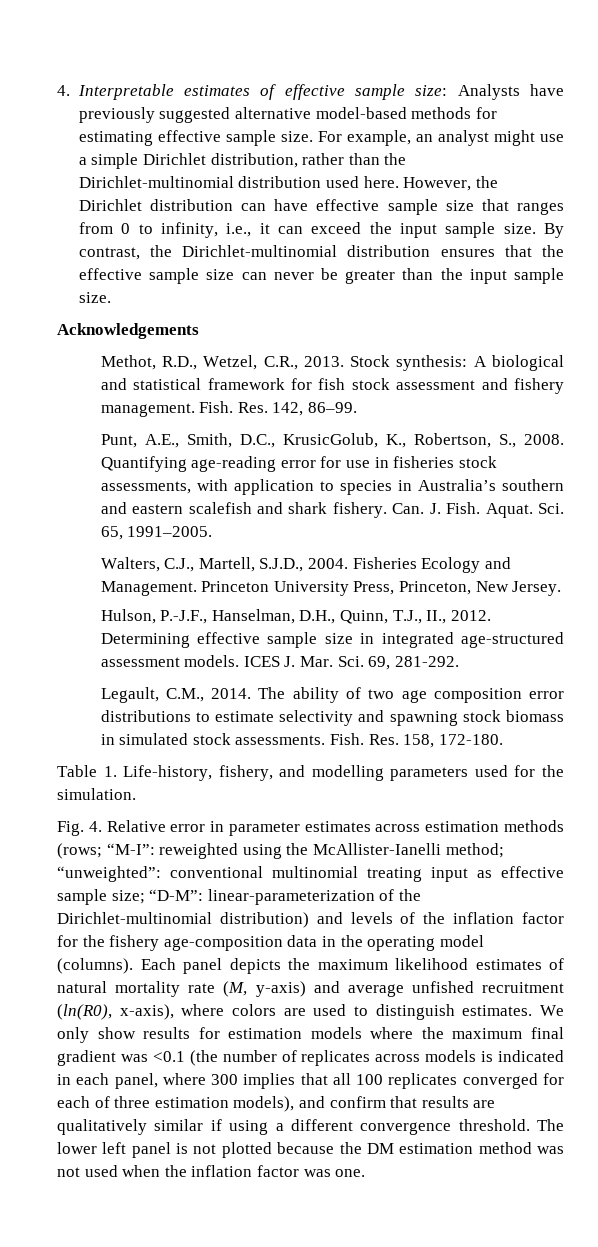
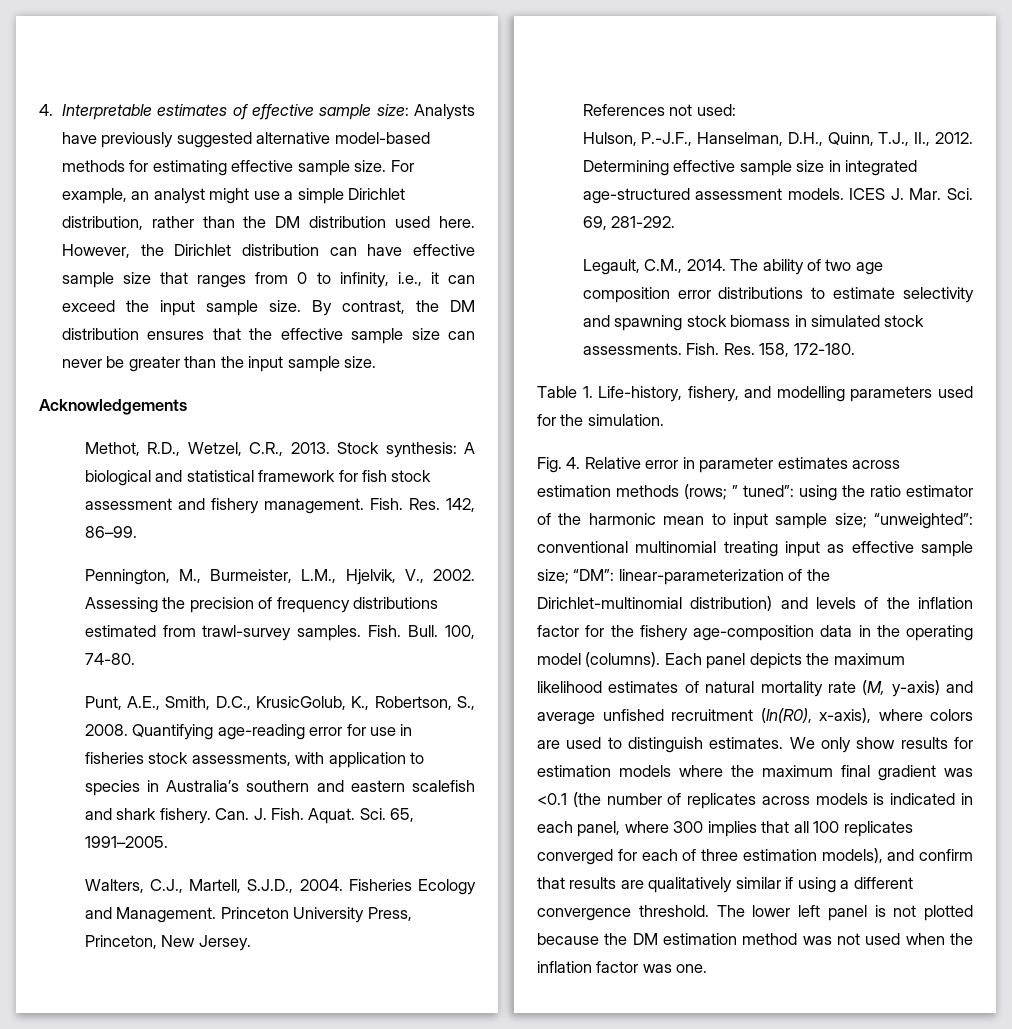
[78,176,234,188] Dirichlet-multinomial -> [275,216,301,228] DM
[182,245,338,257] Dirichlet-multinomial -> [450,300,476,312] DM
(358, 407) none -> [84,569,475,585] [84,597,438,613] [84,625,475,641] [84,653,135,665] // Pennington, M., Burmeister, L.M., Hjelvik, V., 2002. Assessing the precision of frequency distributions estimated from trawl-survey samples. Fish. Bull. 100, 74-80.
(562, 588) none -> [582,104,736,116] // References not used:
[106,843,504,859] “M-I”: reweighted using the McAllister-Ianelli method; -> [732,485,973,501] [537,513,867,529] ” tuned”: using the ratio estimator of the harmonic mean to input sample size;
[149,889,204,901] “D-M”: -> [573,569,615,581] “DM”:

